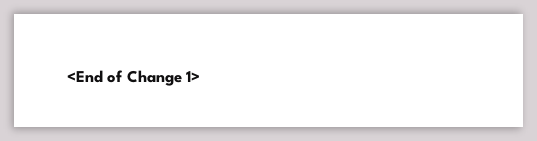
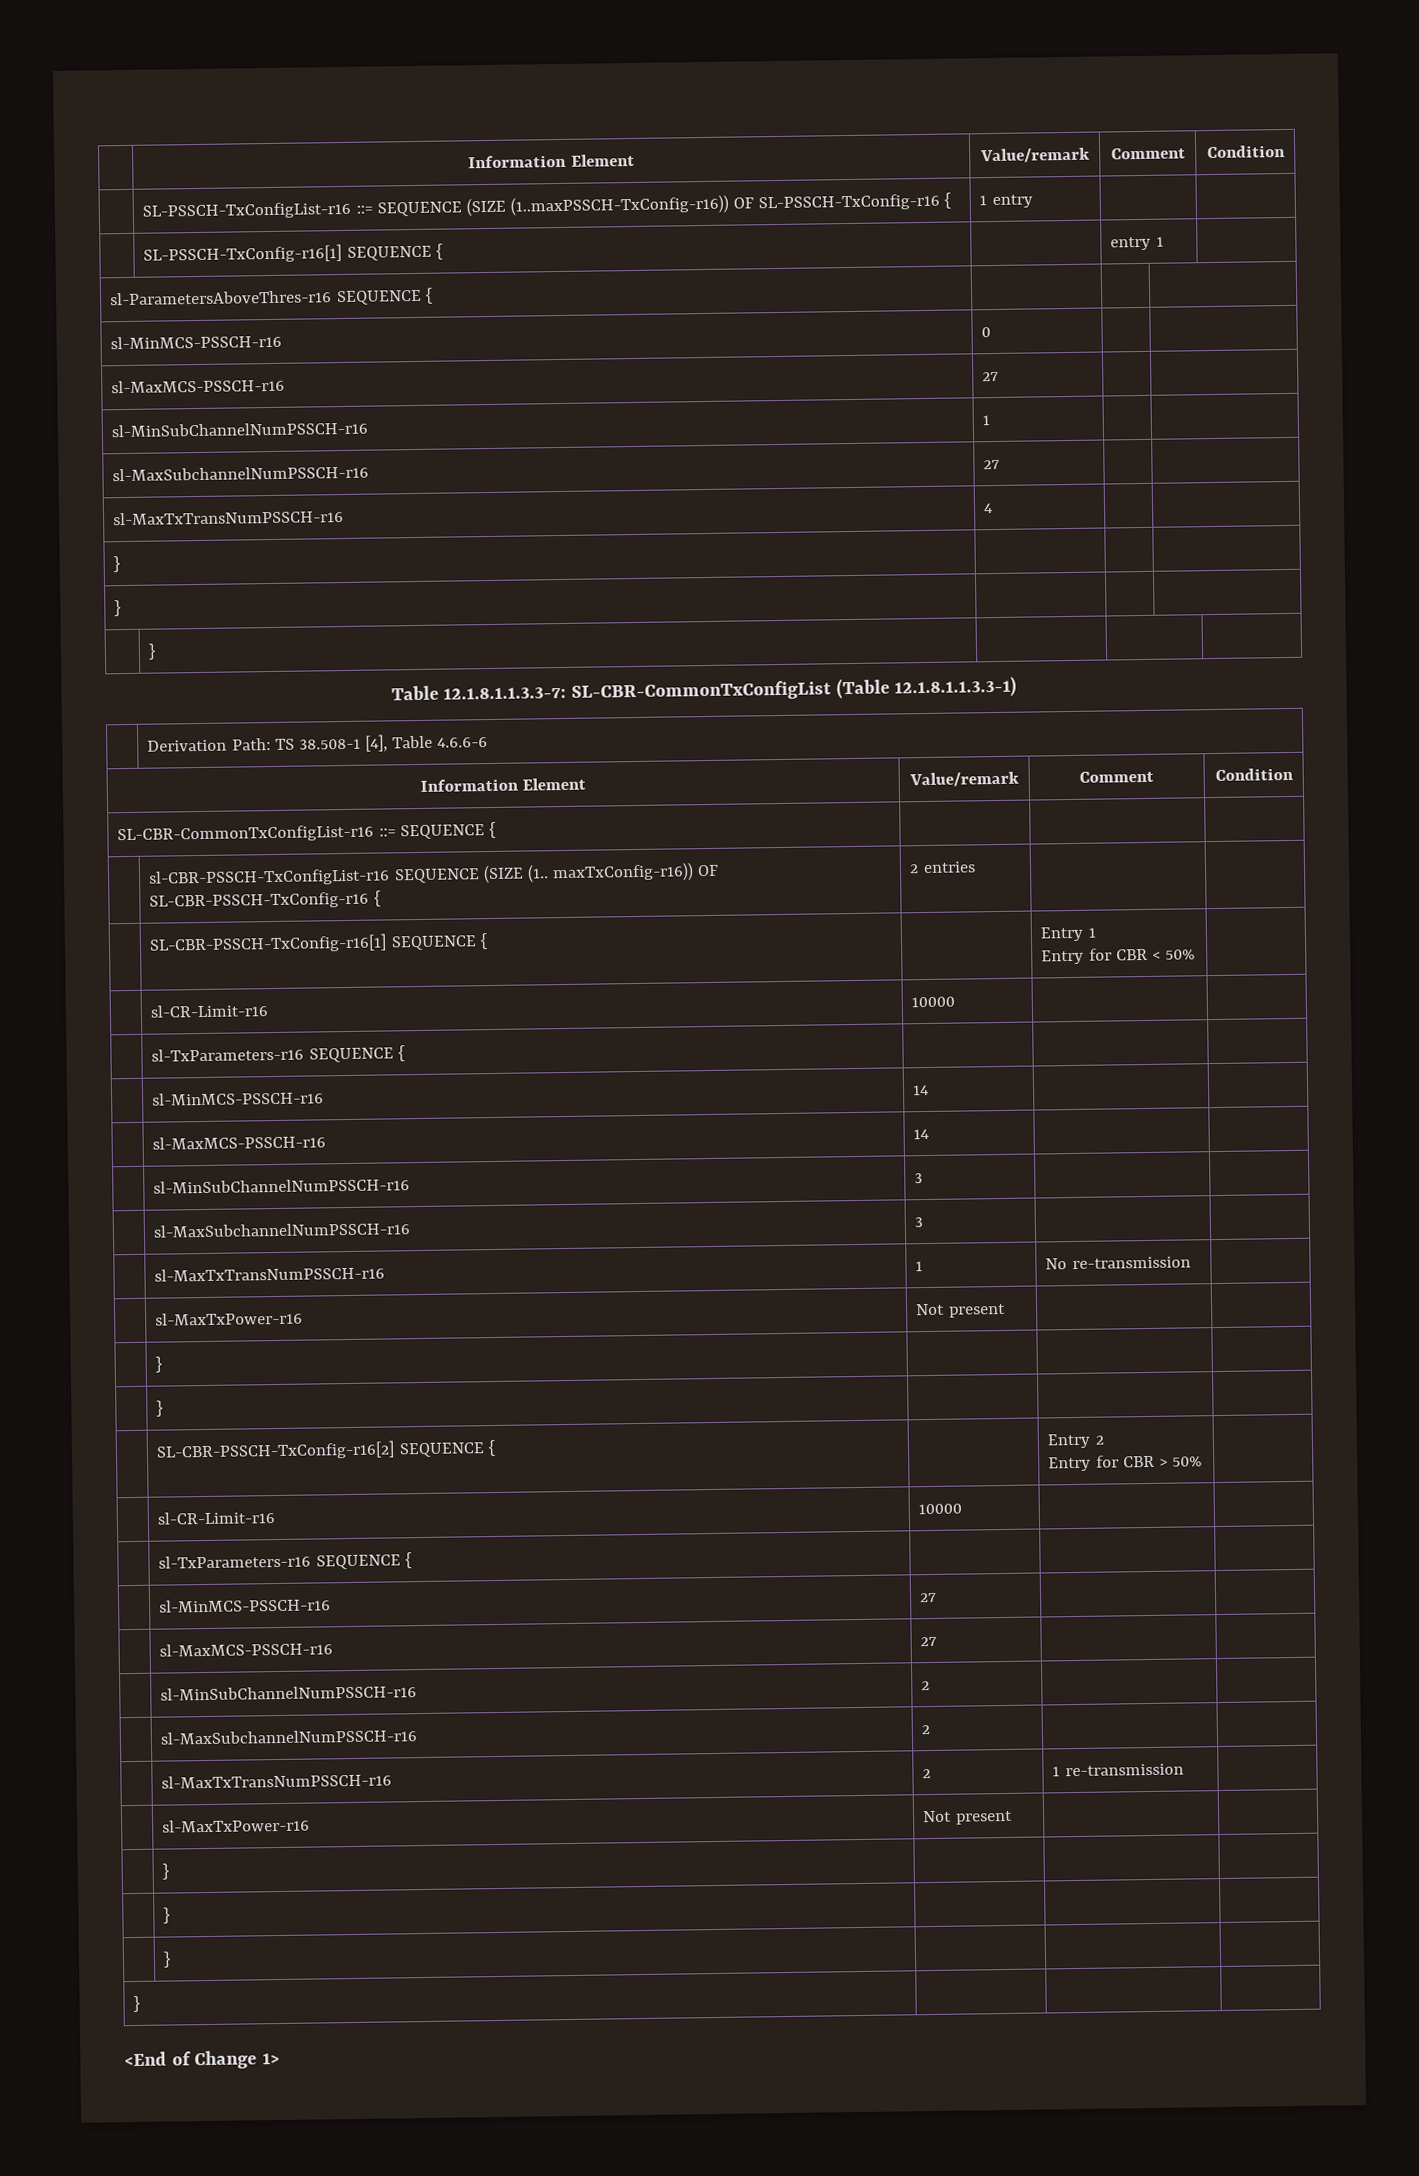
(67, 76) none -> [468,153,635,169] [979,147,1090,164] [1110,147,1186,160] [1206,144,1286,159] [142,192,952,220] [979,194,1033,209] [143,243,443,264] [1110,236,1164,251] [109,287,433,306] [110,334,283,350] [981,327,992,338] [111,378,286,394] [982,371,1000,382] [111,421,369,438] [982,415,991,426] [112,465,370,482] [983,459,1001,470] [113,509,345,526] [983,503,994,514] [113,556,121,573] [114,600,122,617] [148,643,157,660] [390,676,1018,702] [147,734,489,752] [419,777,587,792] [908,771,1019,788] [1079,770,1154,783] [1214,767,1294,782] [117,821,496,844] [148,862,720,887] [149,890,381,910] [909,861,976,874] [149,933,488,954] [1040,926,1096,942] [1041,948,1195,965] [150,1004,269,1018] [911,996,956,1008] [151,1045,405,1063] [152,1091,325,1106] [912,1084,930,1096] [152,1135,327,1150] [913,1128,930,1140] [153,1178,411,1194] [914,1173,924,1184] [153,1222,411,1238] [914,1217,924,1228] [154,1266,386,1282] [915,1261,924,1272] [1045,1256,1191,1270] [155,1311,304,1326] [916,1303,1006,1318] [155,1356,163,1373] [156,1400,164,1417] [156,1439,496,1461] [1047,1433,1104,1449] [1048,1455,1202,1472] [157,1511,276,1525] [918,1503,963,1515] [158,1552,412,1570] [159,1598,332,1613] [919,1592,938,1603] [159,1642,334,1657] [920,1636,938,1647] [160,1685,418,1701] [921,1681,931,1691] [160,1729,418,1745] [921,1725,931,1735] [161,1773,393,1789] [922,1769,932,1779] [1052,1763,1184,1777] [162,1818,311,1833] [922,1810,1013,1825] [162,1863,170,1880] [163,1907,171,1924] [163,1951,172,1968] [133,1995,141,2013] | Information Element | Value/remark | Comment | Condition // | SL-PSSCH-TxConfigList-r16 ::= SEQUENCE (SIZE (1..maxPSSCH-TxConfig-r16)) OF SL-PSSCH-TxConfig-r16 { | 1 entry | | // | SL-PSSCH-TxConfig-r16[1] SEQUENCE { | | entry 1 | // sl-ParametersAboveThres-r16 SEQUENCE { | | | // sl-MinMCS-PSSCH-r16 | 0 | | // sl-MaxMCS-PSSCH-r16 | 27 | | // sl-MinSubChannelNumPSSCH-r16 | 1 | | // sl-MaxSubchannelNumPSSCH-r16 | 27 | | // sl-MaxTxTransNumPSSCH-r16 | 4 | | // } | | | // } | | | // | } | | | // Table 12.1.8.1.1.3.3-7: SL-CBR-CommonTxConfigList (Table 12.1.8.1.1.3.3-1) // | Derivation Path: TS 38.508-1 [4], Table 4.6.6-6 // Information Element | Value/remark | Comment | Condition // SL-CBR-CommonTxConfigList-r16 ::= SEQUENCE { | | | // | sl-CBR-PSSCH-TxConfigList-r16 SEQUENCE (SIZE (1.. maxTxConfig-r16)) OF SL-CBR-PSSCH-TxConfig-r16 { | 2 entries | | // | SL-CBR-PSSCH-TxConfig-r16[1] SEQUENCE { | | Entry 1 // Entry for CBR < 50% | // | sl-CR-Limit-r16 | 10000 | | // | sl-TxParameters-r16 SEQUENCE { | | | // | sl-MinMCS-PSSCH-r16 | 14 | | // | sl-MaxMCS-PSSCH-r16 | 14 | | // | sl-MinSubChannelNumPSSCH-r16 | 3 | | // | sl-MaxSubchannelNumPSSCH-r16 | 3 | | // | sl-MaxTxTransNumPSSCH-r16 | 1 | No re-transmission | // | sl-MaxTxPower-r16 | Not present | | // | } | | | // | } | | | // | SL-CBR-PSSCH-TxConfig-r16[2] SEQUENCE { | | Entry 2 // Entry for CBR > 50% | // | sl-CR-Limit-r16 | 10000 | | // | sl-TxParameters-r16 SEQUENCE { | | | // | sl-MinMCS-PSSCH-r16 | 27 | | // | sl-MaxMCS-PSSCH-r16 | 27 | | // | sl-MinSubChannelNumPSSCH-r16 | 2 | | // | sl-MaxSubchannelNumPSSCH-r16 | 2 | | // | sl-MaxTxTransNumPSSCH-r16 | 2 | 1 re-transmission | // | sl-MaxTxPower-r16 | Not present | | // | } | | | // | } | | | // | } | | | // } | | | //

